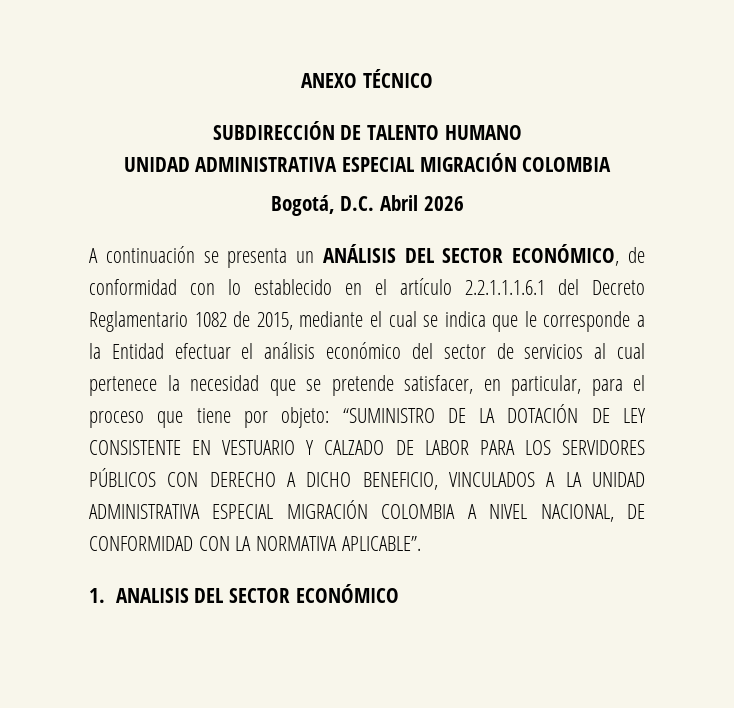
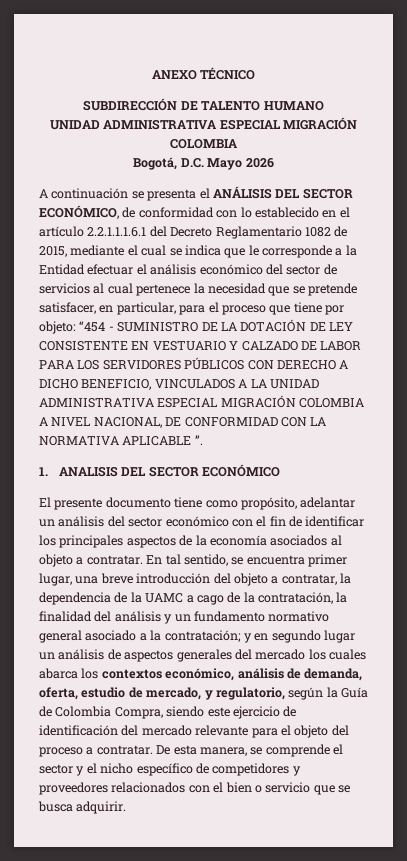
[379,195,418,211] Abril -> [207,158,243,170] Mayo
[296,251,315,263] un -> [199,188,210,199] el
[342,408,435,423] “SUMINISTRO -> [79,321,199,332] “454 - SUMINISTRO
[341,536,421,551] APLICABLE”. -> [122,435,203,446] APLICABLE ”.
(399, 593) none -> [39,497,356,510] [39,516,365,527] [39,535,342,548] [39,554,347,567] [39,573,351,586] [39,592,348,605] [39,611,330,624] [39,630,355,643] [39,649,366,662] [39,668,363,681] [39,687,368,700] [39,706,297,719] [39,725,349,738] [39,744,343,757] [39,763,301,776] [39,782,350,795] [38,801,127,814] // El presente documento tiene como propósito, adelantar un análisis del sector económico con el fin de identificar los principales aspectos de la economía asociados al objeto a contratar. En tal sentido, se encuentra primer lugar, una breve introducción del objeto a contratar, la dependencia de la UAMC a cago de la contratación, la finalidad del análisis y un fundamento normativo general asociado a la contratación; y en segundo lugar un análisis de aspectos generales del mercado los cuales abarca los contextos económico, análisis de demanda, oferta, estudio de mercado, y regulatorio, según la Guía de Colombia Compra, siendo este ejercicio de identificación del mercado relevante para el objeto del proceso a contratar. De esta manera, se comprende el sector y el nicho específico de competidores y proveedores relacionados con el bien o servicio que se busca adquirir.

